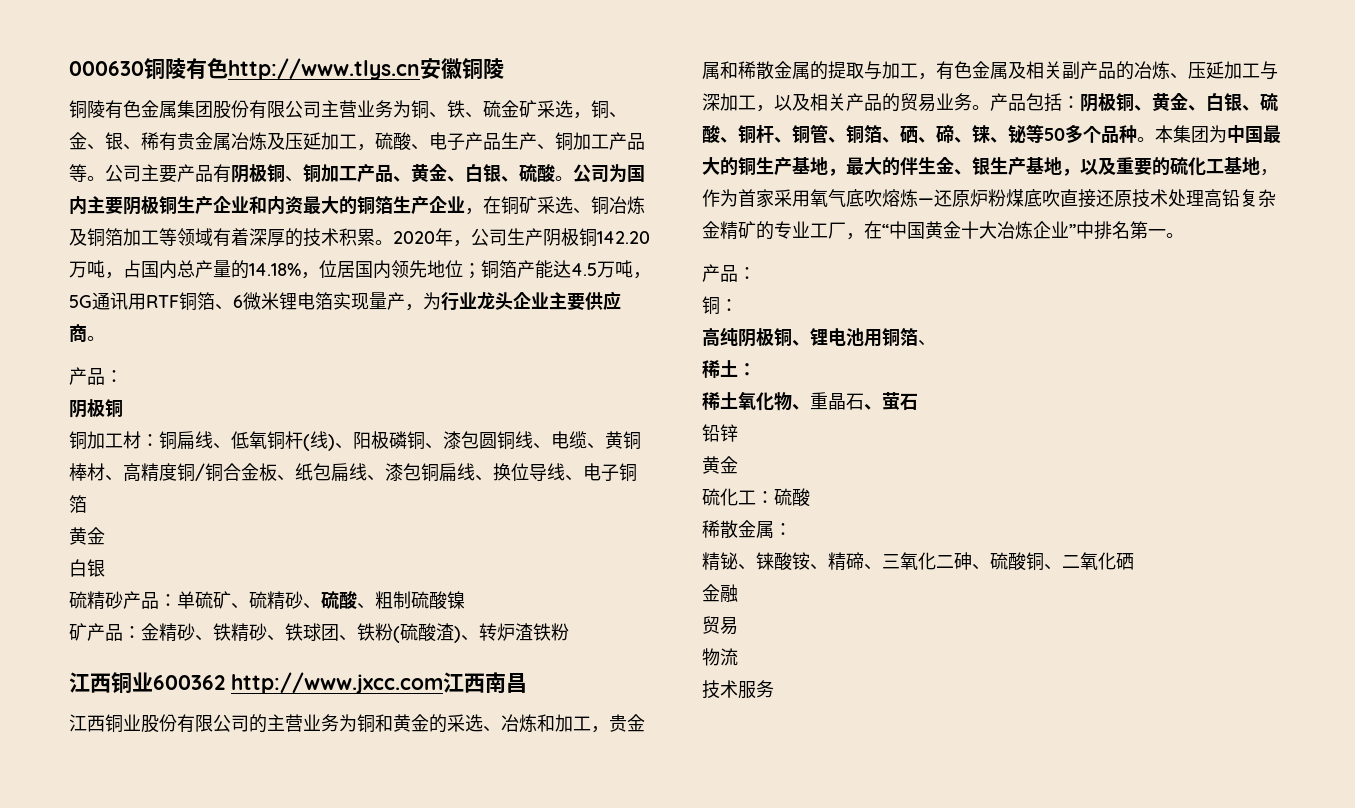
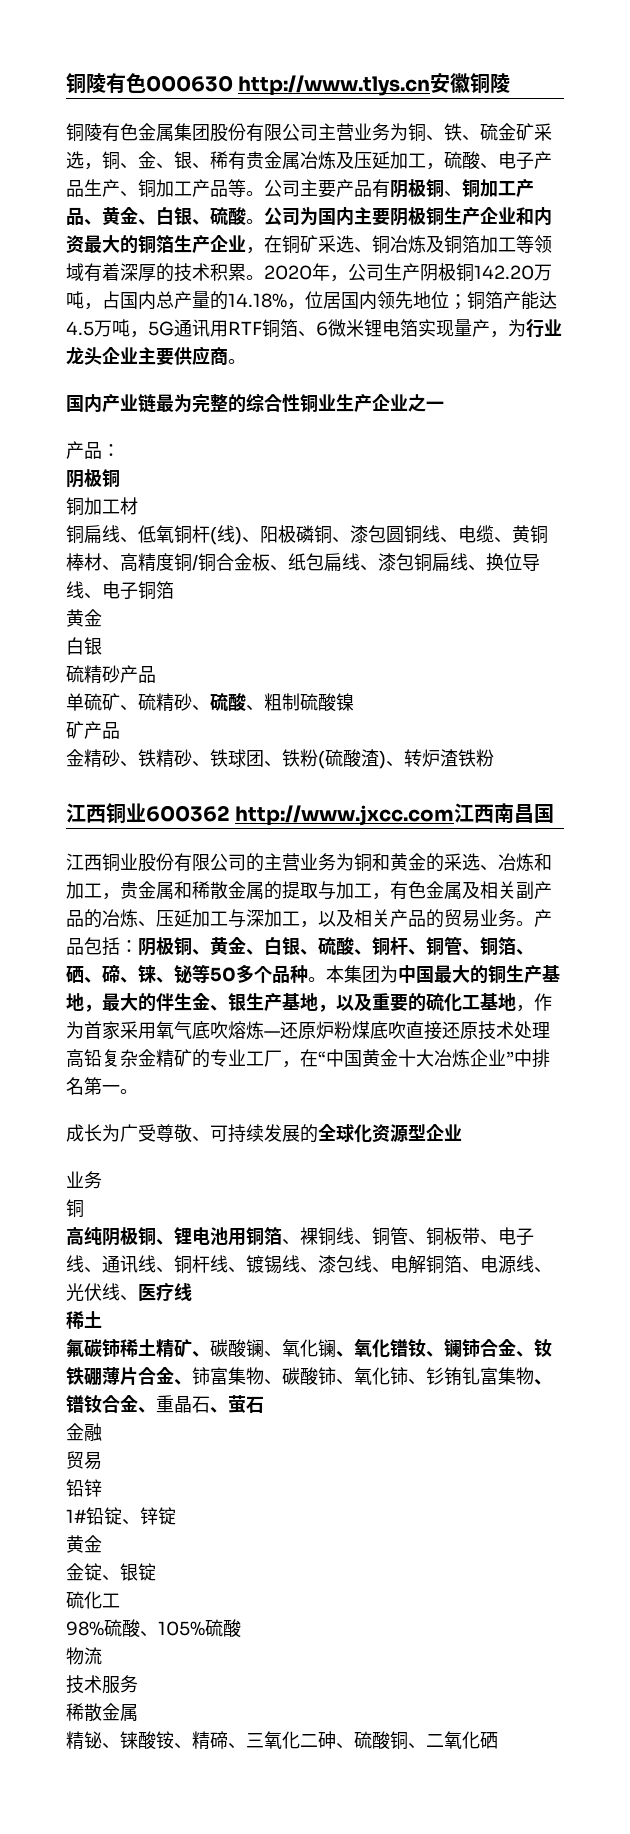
[69,58,228,79] 000630铜陵有色 -> [66,73,233,93] 铜陵有色000630
(105, 338) none -> [66,393,444,413] // 国内产业链最为完整的综合性铜业生产企业之一
[141,434,159,447] ： -> (138, 506) //
[159,594,177,607] ： -> (156, 674) //
[123,626,141,639] ： -> (120, 730) //
(527, 683) none -> [534,804,555,823] 国
[702,264,756,282] [702,296,738,315] 产品： // 铜： -> [66,1124,462,1143] [66,1171,102,1189] [66,1199,84,1218] 成长为广受尊敬、可持续发展的全球化资源型企业 // 业务 // 铜
[702,360,756,378] [702,391,792,411] // 稀土： // 稀土氧化物 -> [300,1227,534,1246] [66,1255,552,1274] [66,1282,192,1302] [66,1311,102,1329] [66,1338,552,1358] [66,1367,552,1386] [66,1395,138,1413] 裸铜线、铜管、铜板带、电子线、通讯线、铜杆线、镀锡线、漆包线、电解铜箔、电源线、光伏线、医疗线 // 稀土 // 氟碳铈稀土精矿、碳酸镧、氧化镧、氧化镨钕、镧铈合金、钕铁硼薄片合金、铈富集物、碳酸铈、氧化铈、钐铕钆富集物、镨钕合金
(918, 402) none -> [66,1423,102,1441] [66,1451,102,1470] // 金融 // 贸易
[702,456,738,474] [702,488,810,506] [702,520,792,539] // 黄金 // 硫化工：硫酸 // 稀散金属： -> [66,1507,176,1525] [66,1535,102,1553] [66,1563,156,1581] [66,1591,120,1609] [66,1619,241,1637] [66,1647,102,1665] [66,1675,138,1694] [66,1703,138,1722] // 1#铅锭、锌锭 // 黄金 // 金锭、银锭 // 硫化工 // 98%硫酸、105%硫酸 // 物流 // 技术服务 // 稀散金属
[702,584,738,602] [702,616,738,635] [702,648,738,666] [702,680,774,699] // 金融 // 贸易 // 物流 // 技术服务 -> (498, 1740) none

